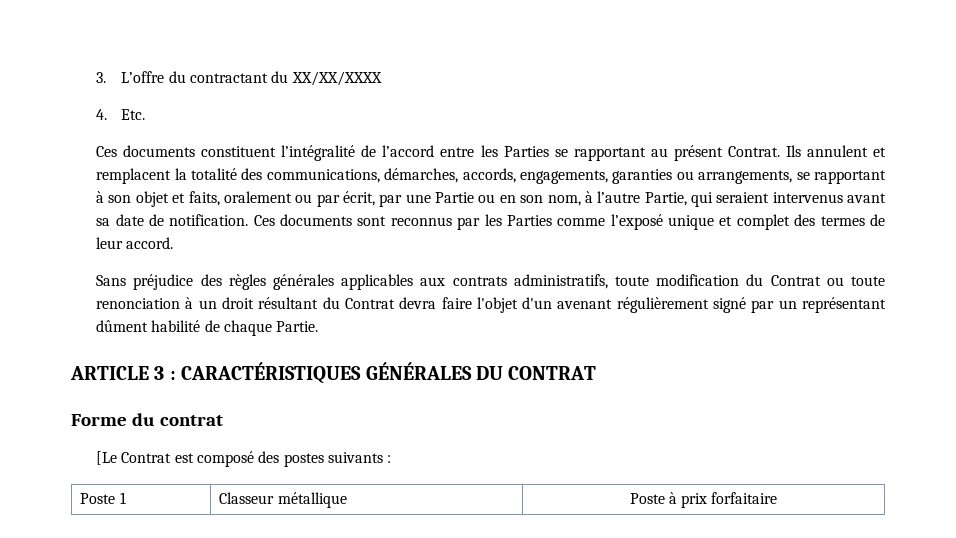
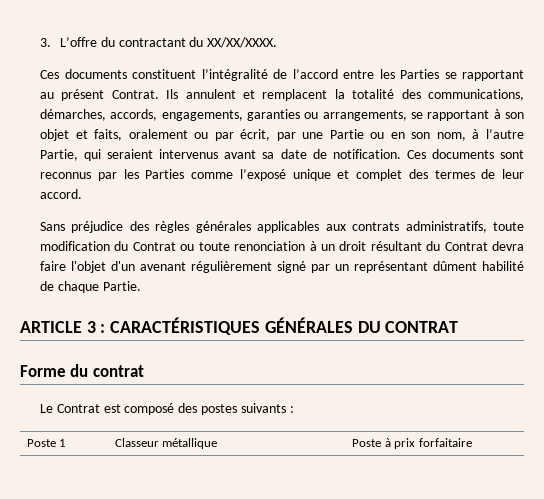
[291,71,382,86] [96,109,146,120] XX/XX/XXXX // 4. Etc. -> [207,37,278,48] XX/XX/XXXX.
[96,451,118,465] [Le -> [40,404,54,413] Le

